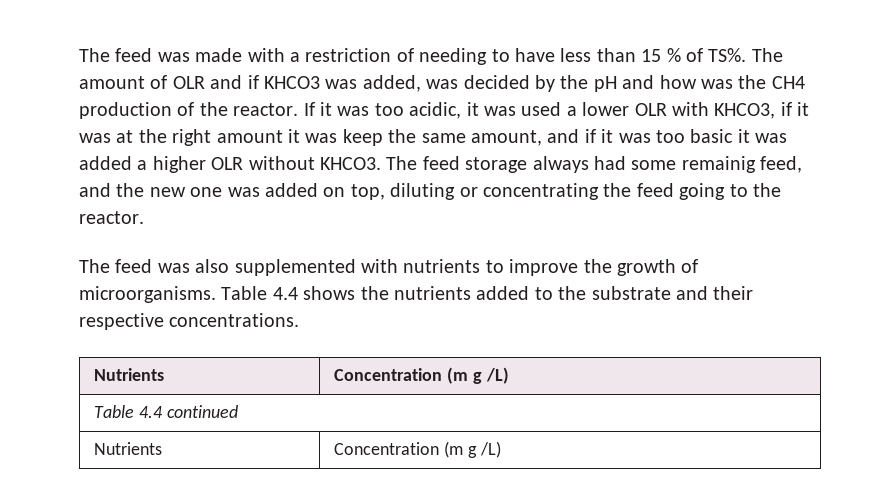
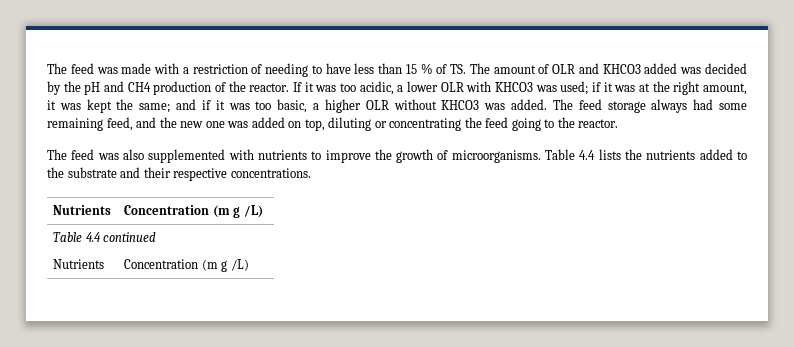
[708,48,747,62] TS%. -> [450,64,467,74] TS.
[247,75,421,92] if KHCO3 was added, -> [602,63,678,74] KHCO3 added
[659,75,767,89] how was the -> (124, 86) none
[466,102,562,116] it was used -> (394, 88) none
[714,103,776,119] KHCO3, -> [495,81,589,95] KHCO3 was used;
[216,129,542,146] amount it was keep the same amount, -> [702,83,747,95] [47,99,171,113] amount, it was kept the same;
[690,129,788,143] [79,156,132,170] basic it was added -> [277,99,308,113] basic,
[320,157,381,170] KHCO3. -> [441,99,548,110] KHCO3 was added.
[681,156,756,173] remainig -> [47,118,103,131] remaining
[303,286,356,300] shows -> [598,149,621,160] lists

